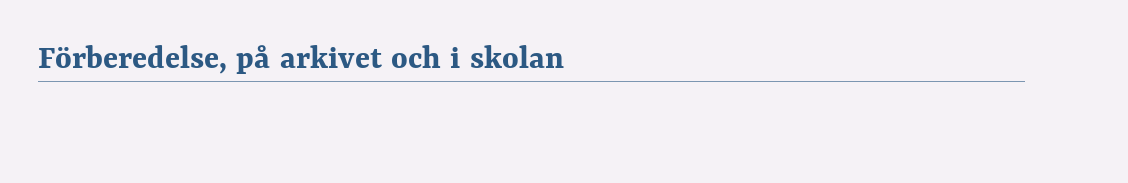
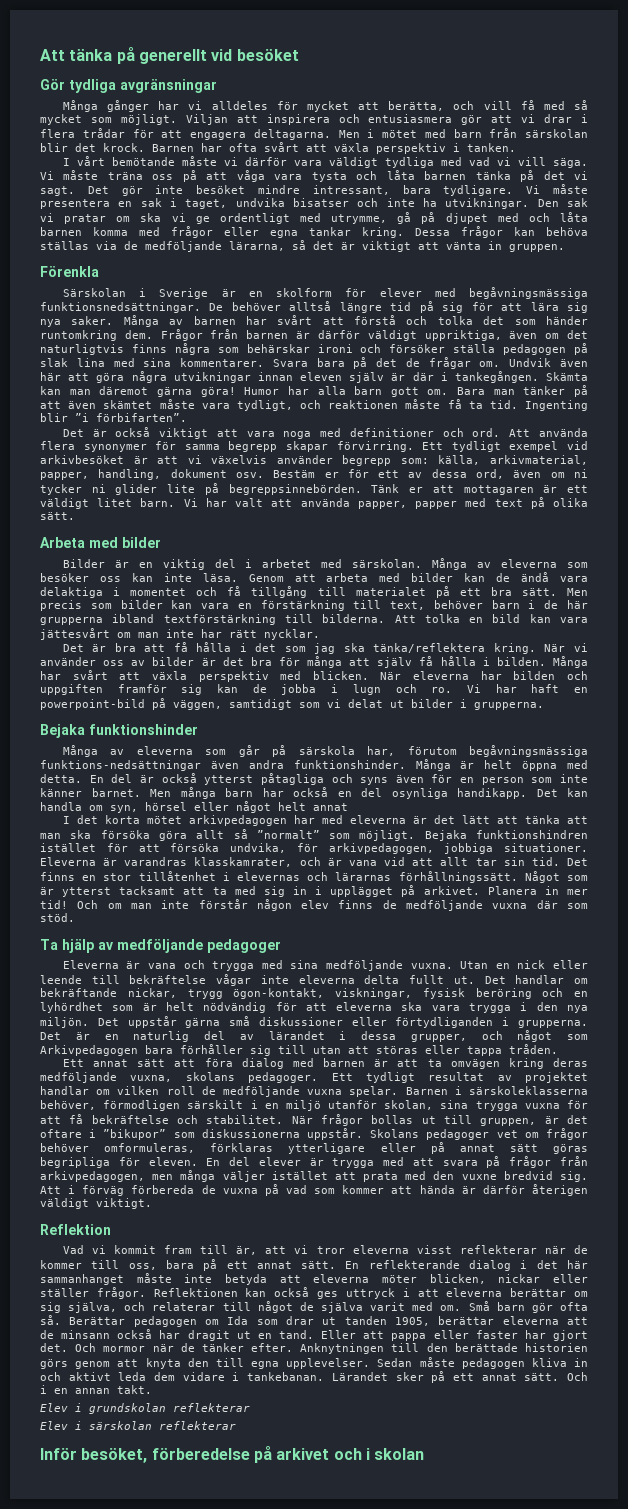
[38,45,227,74] Förberedelse, -> [40,47,299,64] [40,79,217,93] [62,100,589,112] [40,114,588,125] [40,128,588,140] [40,142,516,154] [62,156,588,168] [40,170,588,182] [40,184,588,196] [40,198,588,209] [40,212,589,224] [40,226,588,238] [40,240,565,252] [40,266,99,277] [62,287,589,299] [40,301,588,313] [40,315,588,327] [40,329,588,341] [40,343,588,355] [40,357,588,369] [40,371,589,383] [40,385,589,397] [40,399,589,411] [40,413,187,422] [62,427,588,439] [40,441,589,452] [40,455,588,466] [40,469,589,480] [40,483,589,495] [40,497,588,509] [40,512,75,520] [40,537,161,548] [62,558,588,570] [40,572,588,582] [40,586,588,598] [40,600,588,611] [40,614,588,625] [40,628,320,640] [62,642,589,654] [40,656,588,668] [40,670,588,682] [40,684,588,695] [40,698,544,710] [40,724,198,738] [62,745,588,757] [40,759,588,771] [40,773,589,785] [40,787,588,799] [40,801,348,813] [62,815,588,826] [40,829,588,841] [40,843,588,854] [40,857,588,867] [40,871,588,883] [40,885,589,897] [40,899,589,911] [40,913,75,922] [40,939,281,953] [62,960,589,971] [40,974,589,986] [40,988,588,999] [40,1002,589,1013] [40,1016,588,1028] [40,1030,588,1042] [40,1044,558,1056] [62,1058,589,1069] [40,1072,588,1083] [40,1086,588,1097] [40,1100,588,1111] [40,1114,588,1126] [40,1128,588,1140] [40,1142,588,1154] [40,1156,588,1168] [40,1170,588,1182] [40,1184,589,1196] [40,1198,152,1209] [40,1224,111,1235] [62,1245,588,1255] [40,1259,589,1271] [40,1273,588,1285] [40,1287,588,1299] [40,1301,589,1313] [40,1315,588,1327] [40,1329,589,1341] [40,1343,588,1354] [40,1357,588,1369] [40,1371,588,1383] [40,1385,152,1394] [40,1403,250,1414] [40,1421,236,1430] [40,1448,250,1463] Att tänka på generellt vid besöket // Gör tydliga avgränsningar // Många gånger har vi alldeles för mycket att berätta, och vill få med så mycket som möjligt. Viljan att inspirera och entusiasmera gör att vi drar i flera trådar för att engagera deltagarna. Men i mötet med barn från särskolan blir det krock. Barnen har ofta svårt att växla perspektiv i tanken. // I vårt bemötande måste vi därför vara väldigt tydliga med vad vi vill säga. Vi måste träna oss på att våga vara tysta och låta barnen tänka på det vi sagt. Det gör inte besöket mindre intressant, bara tydligare. Vi måste presentera en sak i taget, undvika bisatser och inte ha utvikningar. Den sak vi pratar om ska vi ge ordentligt med utrymme, gå på djupet med och låta barnen komma med frågor eller egna tankar kring. Dessa frågor kan behöva ställas via de medföljande lärarna, så det är viktigt att vänta in gruppen. // Förenkla // Särskolan i Sverige är en skolform för elever med begåvningsmässiga funktionsnedsättningar. De behöver alltså längre tid på sig för att lära sig nya saker. Många av barnen har svårt att förstå och tolka det som händer runtomkring dem. Frågor från barnen är därför väldigt uppriktiga, även om det naturligtvis finns några som behärskar ironi och försöker ställa pedagogen på slak lina med sina kommentarer. Svara bara på det de frågar om. Undvik även här att göra några utvikningar innan eleven själv är där i tankegången. Skämta kan man däremot gärna göra! Humor har alla barn gott om. Bara man tänker på att även skämtet måste vara tydligt, och reaktionen måste få ta tid. Ingenting blir ”i förbifarten”. // Det är också viktigt att vara noga med definitioner och ord. Att använda flera synonymer för samma begrepp skapar förvirring. Ett tydligt exempel vid arkivbesöket är att vi växelvis använder begrepp som: källa, arkivmaterial, papper, handling, dokument osv. Bestäm er för ett av dessa ord, även om ni tycker ni glider lite på begreppsinnebörden. Tänk er att mottagaren är ett väldigt litet barn. Vi har valt att använda papper, papper med text på olika sätt. // Arbeta med bilder // Bilder är en viktig del i arbetet med särskolan. Många av eleverna som besöker oss kan inte läsa. Genom att arbeta med bilder kan de ändå vara delaktiga i momentet och få tillgång till materialet på ett bra sätt. Men precis som bilder kan vara en förstärkning till text, behöver barn i de här grupperna ibland textförstärkning till bilderna. Att tolka en bild kan vara jättesvårt om man inte har rätt nycklar. // Det är bra att få hålla i det som jag ska tänka/reflektera kring. När vi använder oss av bilder är det bra för många att själv få hålla i bilden. Många har svårt att växla perspektiv med blicken. När eleverna har bilden och uppgiften framför sig kan de jobba i lugn och ro. Vi har haft en powerpoint-bild på väggen, samtidigt som vi delat ut bilder i grupperna. // Bejaka funktionshinder // Många av eleverna som går på särskola har, förutom begåvningsmässiga funktions-nedsättningar även andra funktionshinder. Många är helt öppna med detta. En del är också ytterst påtagliga och syns även för en person som inte känner barnet. Men många barn har också en del osynliga handikapp. Det kan handla om syn, hörsel eller något helt annat // I det korta mötet arkivpedagogen har med eleverna är det lätt att tänka att man ska försöka göra allt så ”normalt” som möjligt. Bejaka funktionshindren istället för att försöka undvika, för arkivpedagogen, jobbiga situationer. Eleverna är varandras klasskamrater, och är vana vid att allt tar sin tid. Det finns en stor tillåtenhet i elevernas och lärarnas förhållningssätt. Något som är ytterst tacksamt att ta med sig in i upplägget på arkivet. Planera in mer tid! Och om man inte förstår någon elev finns de medföljande vuxna där som stöd. // Ta hjälp av medföljande pedagoger // Eleverna är vana och trygga med sina medföljande vuxna. Utan en nick eller leende till bekräftelse vågar inte eleverna delta fullt ut. Det handlar om bekräftande nickar, trygg ögon-kontakt, viskningar, fysisk beröring och en lyhördhet som är helt nödvändig för att eleverna ska vara trygga i den nya miljön. Det uppstår gärna små diskussioner eller förtydliganden i grupperna. Det är en naturlig del av lärandet i dessa grupper, och något som Arkivpedagogen bara förhåller sig till utan att störas eller tappa tråden. // Ett annat sätt att föra dialog med barnen är att ta omvägen kring deras medföljande vuxna, skolans pedagoger. Ett tydligt resultat av projektet handlar om vilken roll de medföljande vuxna spelar. Barnen i särskoleklasserna behöver, förmodligen särskilt i en miljö utanför skolan, sina trygga vuxna för att få bekräftelse och stabilitet. När frågor bollas ut till gruppen, är det oftare i ”bikupor” som diskussionerna uppstår. Skolans pedagoger vet om frågor behöver omformuleras, förklaras ytterligare eller på annat sätt göras begripliga för eleven. En del elever är trygga med att svara på frågor från arkivpedagogen, men många väljer istället att prata med den vuxne bredvid sig. Att i förväg förbereda de vuxna på vad som kommer att hända är därför återigen väldigt viktigt. // Reflektion // Vad vi kommit fram till är, att vi tror eleverna visst reflekterar när de kommer till oss, bara på ett annat sätt. En reflekterande dialog i det här sammanhanget måste inte betyda att eleverna möter blicken, nickar eller ställer frågor. Reflektionen kan också ges uttryck i att eleverna berättar om sig själva, och relaterar till något de själva varit med om. Små barn gör ofta så. Berättar pedagogen om Ida som drar ut tanden 1905, berättar eleverna att de minsann också har dragit ut en tand. Eller att pappa eller faster har gjort det. Och mormor när de tänker efter. Anknytningen till den berättade historien görs genom att knyta den till egna upplevelser. Sedan måste pedagogen kliva in och aktivt leda dem vidare i tankebanan. Lärandet sker på ett annat sätt. Och i en annan takt. // Elev i grundskolan reflekterar // Elev i särskolan reflekterar // Inför besöket, förberedelse

